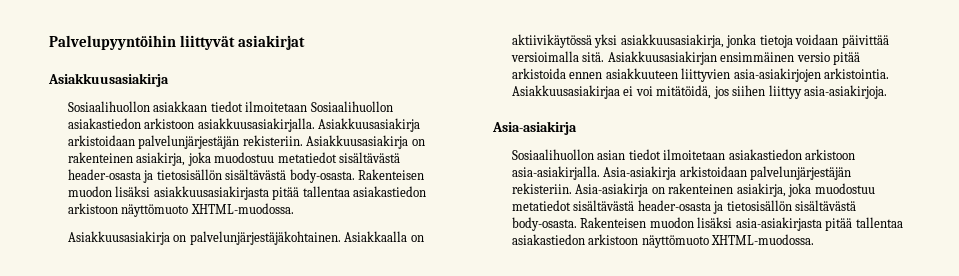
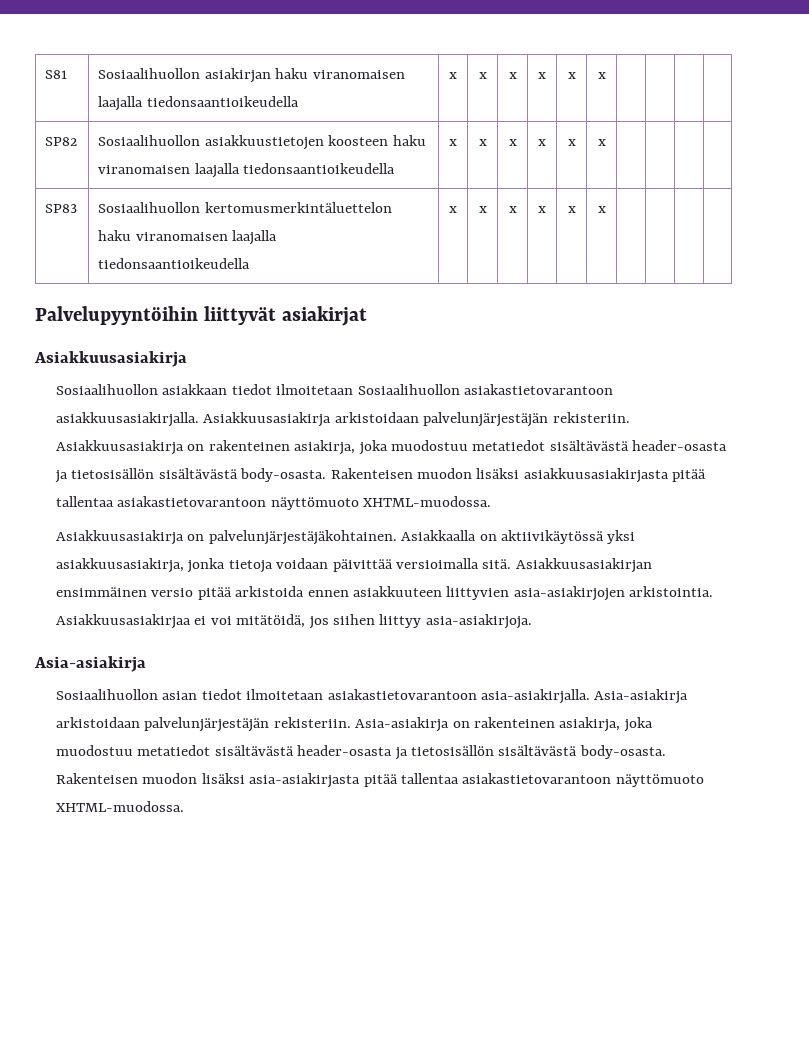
(49, 42) none -> [45,70,68,79] [98,68,405,83] [98,96,299,111] [449,72,457,79] [478,72,487,79] [508,72,517,79] [538,72,546,79] [567,72,576,79] [597,72,606,79] [45,137,78,146] [98,135,426,150] [98,163,396,178] [449,139,457,146] [478,139,487,146] [508,139,517,146] [538,139,546,146] [567,139,576,146] [597,139,606,146] [45,204,78,213] [98,202,392,213] [98,230,278,245] [98,258,251,269] [449,206,457,213] [478,206,487,213] [508,206,517,213] [538,206,546,213] [567,206,576,213] [597,206,606,213] S81 | Sosiaalihuollon asiakirjan haku viranomaisen laajalla tiedonsaantioikeudella | x | x | x | x | x | x | | | | // SP82 | Sosiaalihuollon asiakkuustietojen koosteen haku viranomaisen laajalla tiedonsaantioikeudella | x | x | x | x | x | x | | | | // SP83 | Sosiaalihuollon kertomusmerkintäluettelon haku viranomaisen laajalla tiedonsaantioikeudella | x | x | x | x | x | x | | | | //
[67,118,195,129] asiakastiedon arkistoon -> [463,384,613,395] asiakastietovarantoon
[353,186,427,197] [67,203,118,214] asiakastiedon arkistoon -> [117,496,267,507] asiakastietovarantoon
[728,149,856,160] asiakastiedon arkistoon -> [327,689,477,700] asiakastietovarantoon
[511,234,639,245] asiakastiedon arkistoon -> [462,773,612,784] asiakastietovarantoon

